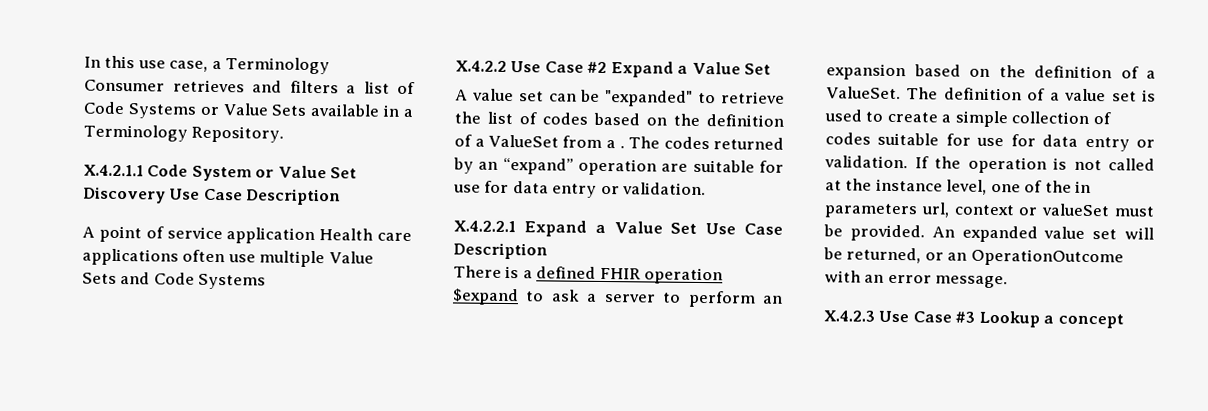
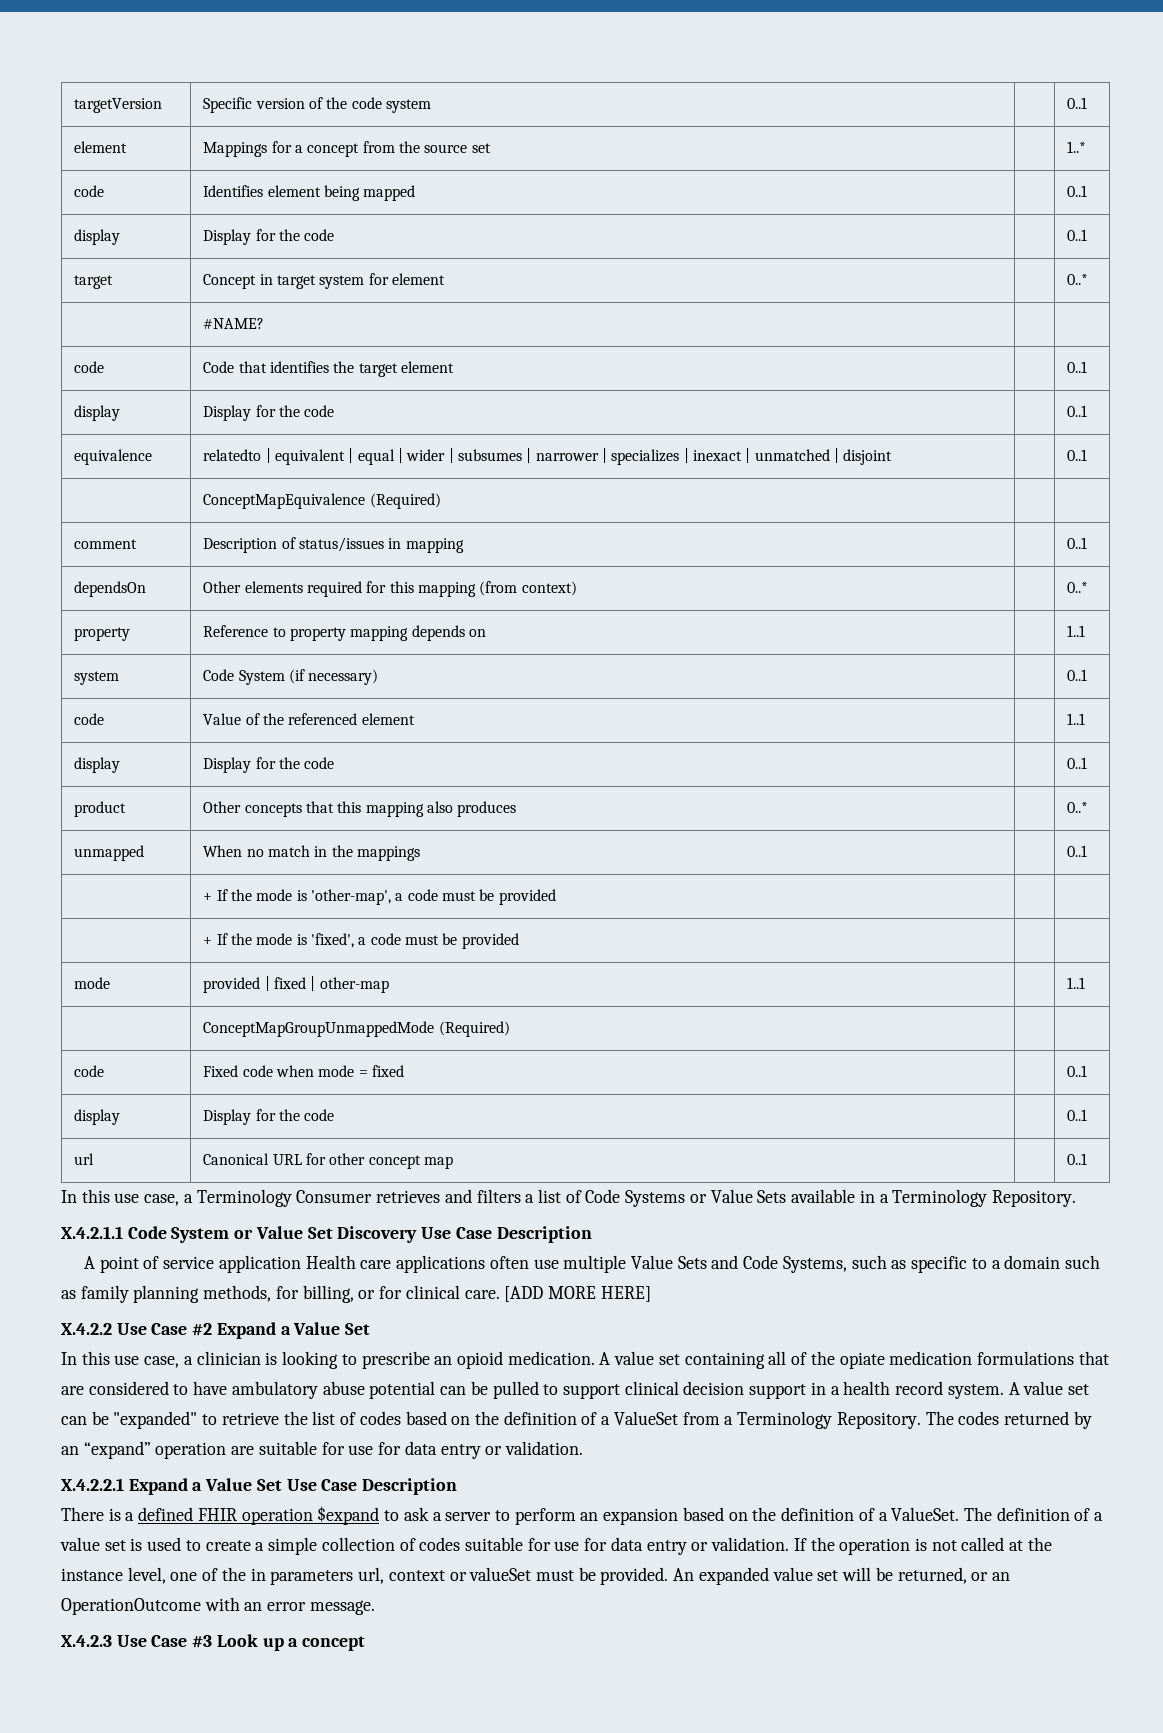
(84, 62) none -> [74,98,163,113] [203,97,432,113] [1067,97,1088,109] [74,141,128,153] [203,141,491,157] [1067,141,1087,153] [74,185,105,197] [203,185,416,201] [1067,185,1088,197] [74,229,121,245] [203,229,335,245] [1067,229,1088,241] [74,275,114,289] [203,273,446,289] [1067,274,1089,285] [203,318,265,329] [74,361,105,373] [203,361,455,377] [1067,361,1088,373] [74,405,121,421] [203,405,335,421] [1067,405,1088,417] [74,449,153,465] [203,448,893,465] [1067,449,1088,461] [203,493,441,509] [74,539,138,549] [203,537,464,553] [1067,537,1088,549] [74,581,147,597] [203,581,577,597] [1067,582,1089,593] [74,627,131,641] [203,625,487,641] [1067,625,1086,637] [74,671,120,685] [203,669,379,685] [1067,669,1088,681] [74,713,105,725] [203,713,415,725] [1067,713,1086,725] [74,757,121,773] [203,757,335,773] [1067,757,1088,769] [74,801,127,817] [203,801,517,817] [1067,802,1089,813] [74,845,145,861] [203,845,421,861] [1067,845,1088,857] [203,889,556,905] [203,933,519,949] [74,977,111,989] [203,976,389,993] [1067,977,1086,989] [203,1021,510,1037] [74,1065,105,1077] [203,1065,405,1077] [1067,1065,1088,1077] [74,1109,121,1125] [203,1109,335,1125] [1067,1109,1088,1121] [74,1153,95,1165] [203,1153,454,1169] [1067,1153,1088,1165] targetVersion | Specific version of the code system | | 0..1 // element | Mappings for a concept from the source set | | 1..* // code | Identifies element being mapped | | 0..1 // display | Display for the code | | 0..1 // target | Concept in target system for element | | 0..* // | #NAME? | | // code | Code that identifies the target element | | 0..1 // display | Display for the code | | 0..1 // equivalence | relatedto | equivalent | equal | wider | subsumes | narrower | specializes | inexact | unmatched | disjoint | | 0..1 // | ConceptMapEquivalence (Required) | | // comment | Description of status/issues in mapping | | 0..1 // dependsOn | Other elements required for this mapping (from context) | | 0..* // property | Reference to property mapping depends on | | 1..1 // system | Code System (if necessary) | | 0..1 // code | Value of the referenced element | | 1..1 // display | Display for the code | | 0..1 // product | Other concepts that this mapping also produces | | 0..* // unmapped | When no match in the mappings | | 0..1 // | + If the mode is 'other-map', a code must be provided | | // | + If the mode is 'fixed', a code must be provided | | // mode | provided | fixed | other-map | | 1..1 // | ConceptMapGroupUnmappedMode (Required) | | // code | Fixed code when mode = fixed | | 0..1 // display | Display for the code | | 0..1 // url | Canonical URL for other concept map | | 0..1 //
[198,273,267,290] Systems -> [782,1255,1100,1273] [61,1285,651,1303] Systems, such as specific to a domain such as family planning methods, for billing, or for clinical care. [ADD MORE HERE]
(772, 69) none -> [61,1351,1109,1369] [61,1381,1004,1399] In this use case, a clinician is looking to prescribe an opioid medication. A value set containing all of the opiate medication formulations that are considered to have ambulatory abuse potential can be pulled to support clinical decision support in a health record system.
[619,145,625,149] . -> [737,1411,921,1429] Terminology Repository.
[978,310,1040,328] Lookup -> [216,1634,284,1651] Look up

